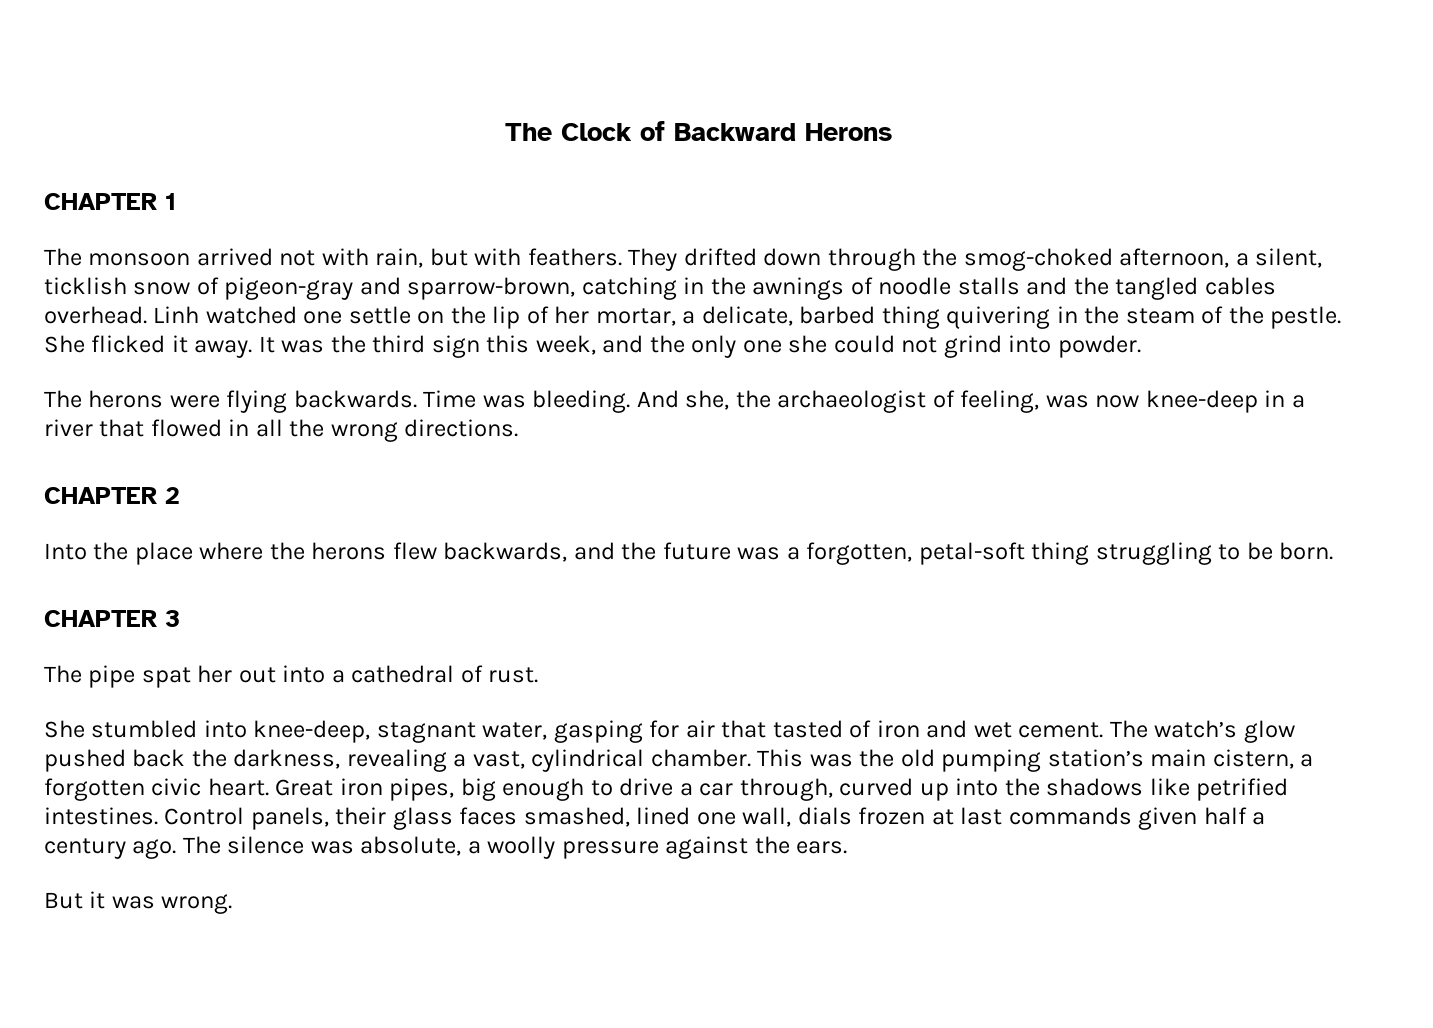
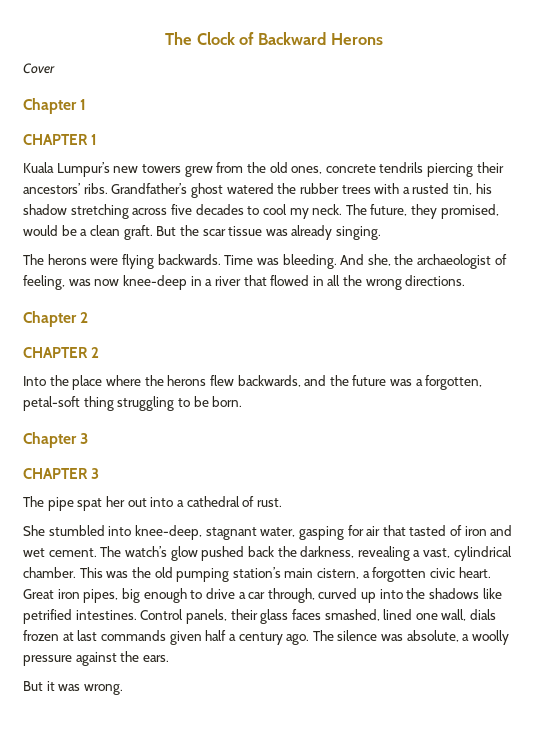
(892, 132) none -> [23,63,55,74] [23,98,87,114] // Cover // Chapter 1
[44,248,1323,271] [44,277,1276,300] [44,306,1342,329] [44,335,1141,358] The monsoon arrived not with rain, but with feathers. They drifted down through the smog-choked afternoon, a silent, ticklish snow of pigeon-gray and sparrow-brown, catching in the awnings of noodle stalls and the tangled cables overhead. Linh watched one settle on the lip of her mortar, a delicate, barbed thing quivering in the steam of the pestle. She flicked it away. It was the third sign this week, and the only one she could not grind into powder. -> [23,162,504,177] [23,183,492,198] [23,204,499,219] [23,225,382,240] Kuala Lumpur’s new towers grew from the old ones, concrete tendrils piercing their ancestors’ ribs. Grandfather’s ghost watered the rubber trees with a rusted tin, his shadow stretching across five decades to cool my neck. The future, they promised, would be a clean graft. But the scar tissue was already singing.
(519, 428) none -> [23,311,89,327] // Chapter 2
(1334, 551) none -> [23,432,89,448] // Chapter 3

